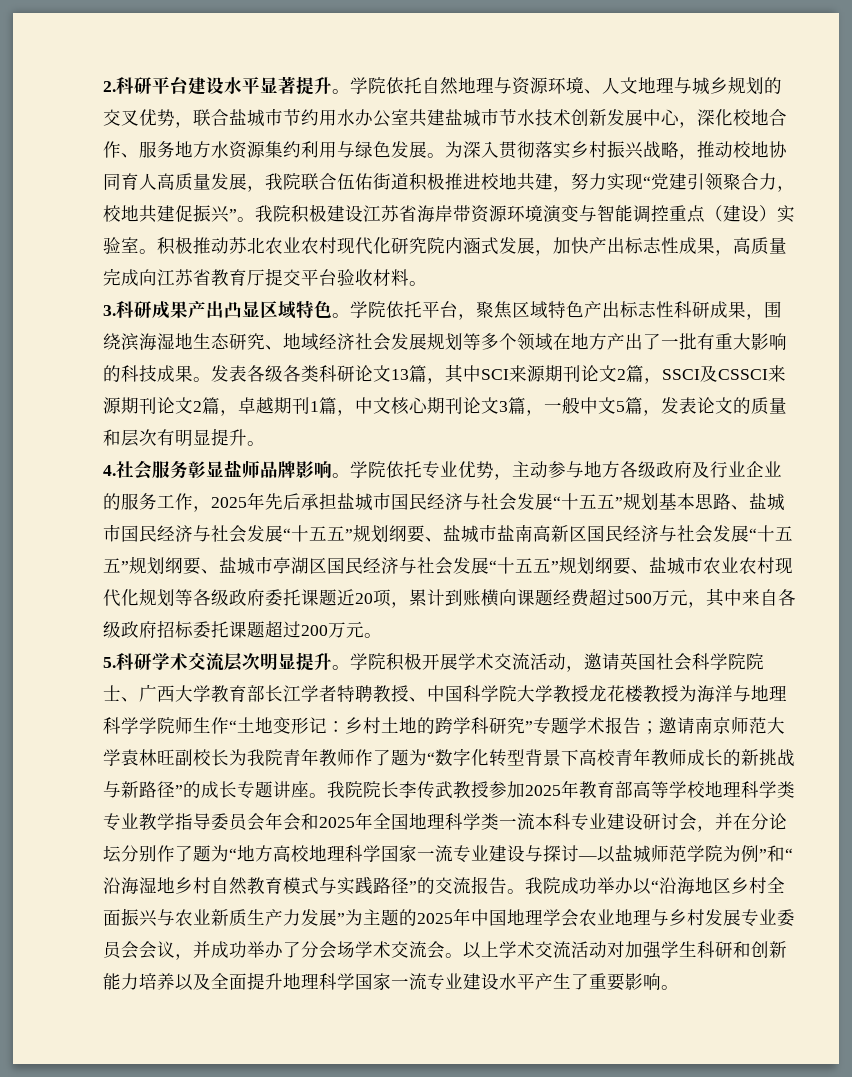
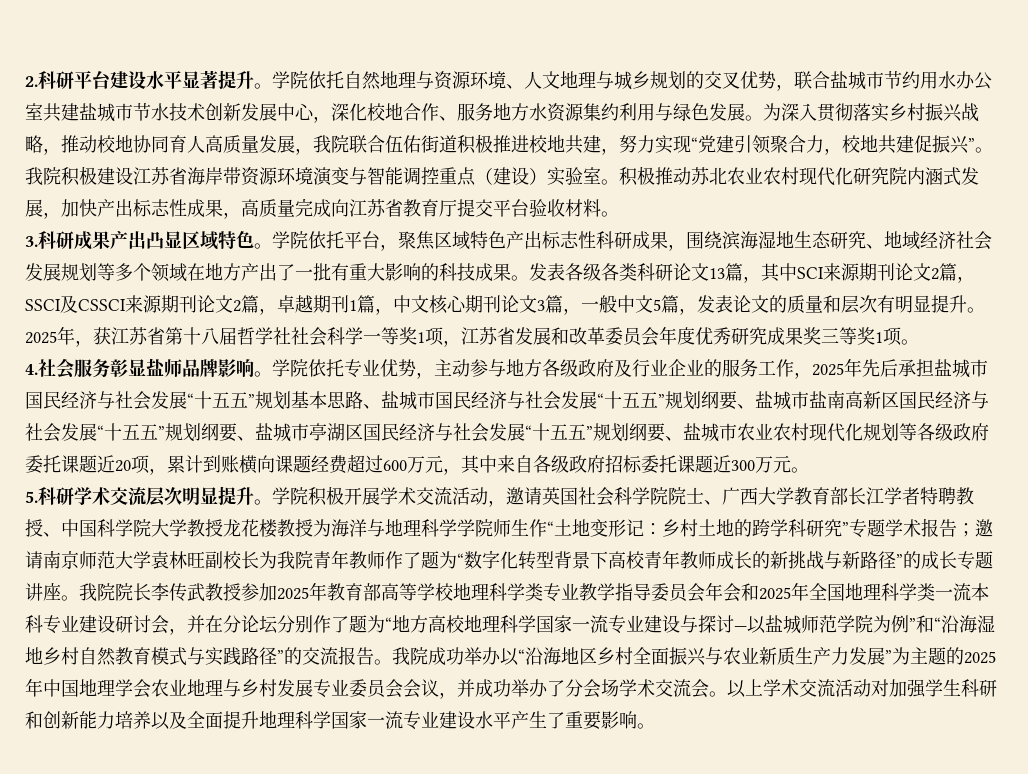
(265, 443) none -> [25,326,919,347] 2025年，获江苏省第十八届哲学社社会科学一等奖1项，江苏省发展和改革委员会年度优秀研究成果奖三等奖1项。
[625,593,652,604] 500 -> [383,460,407,471] 600
[265,620,328,638] 超过200 -> [713,455,755,473] 近300

